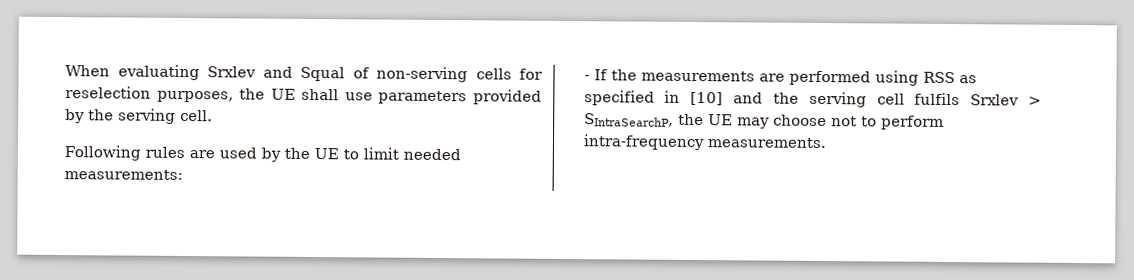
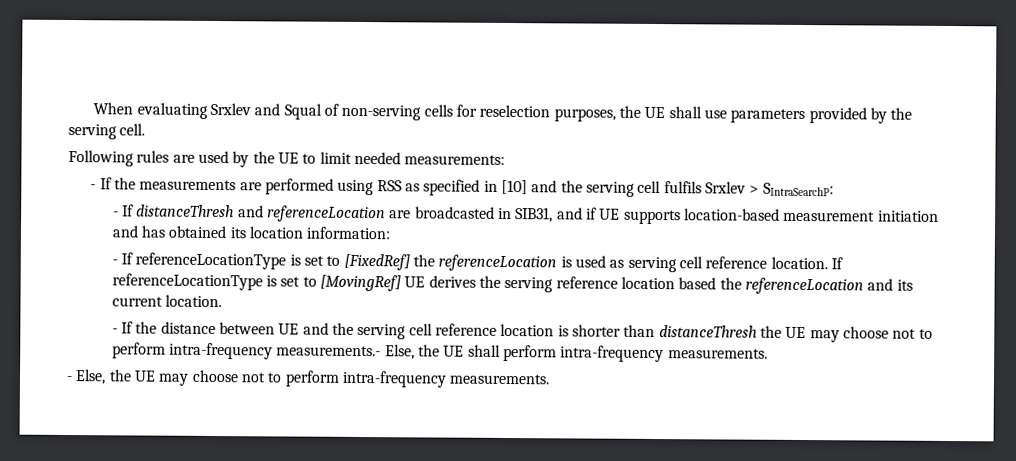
[583,113,674,127] SIntraSearchP, -> [762,182,834,197] [112,204,939,225] [111,225,392,240] [111,252,843,273] [111,273,913,295] [111,294,223,308] [111,321,933,343] [111,342,768,363] [66,369,107,385] SIntraSearchP: // - If distanceThresh and referenceLocation are broadcasted in SIB31, and if UE supports location-based measurement initiation and has obtained its location information: // - If referenceLocationType is set to [FixedRef] the referenceLocation is used as serving cell reference location. If referenceLocationType is set to [MovingRef] UE derives the serving reference location based the referenceLocation and its current location. // - If the distance between UE and the serving cell reference location is shorter than distanceThresh the UE may choose not to perform intra-frequency measurements.- Else, the UE shall perform intra-frequency measurements. // - Else,

